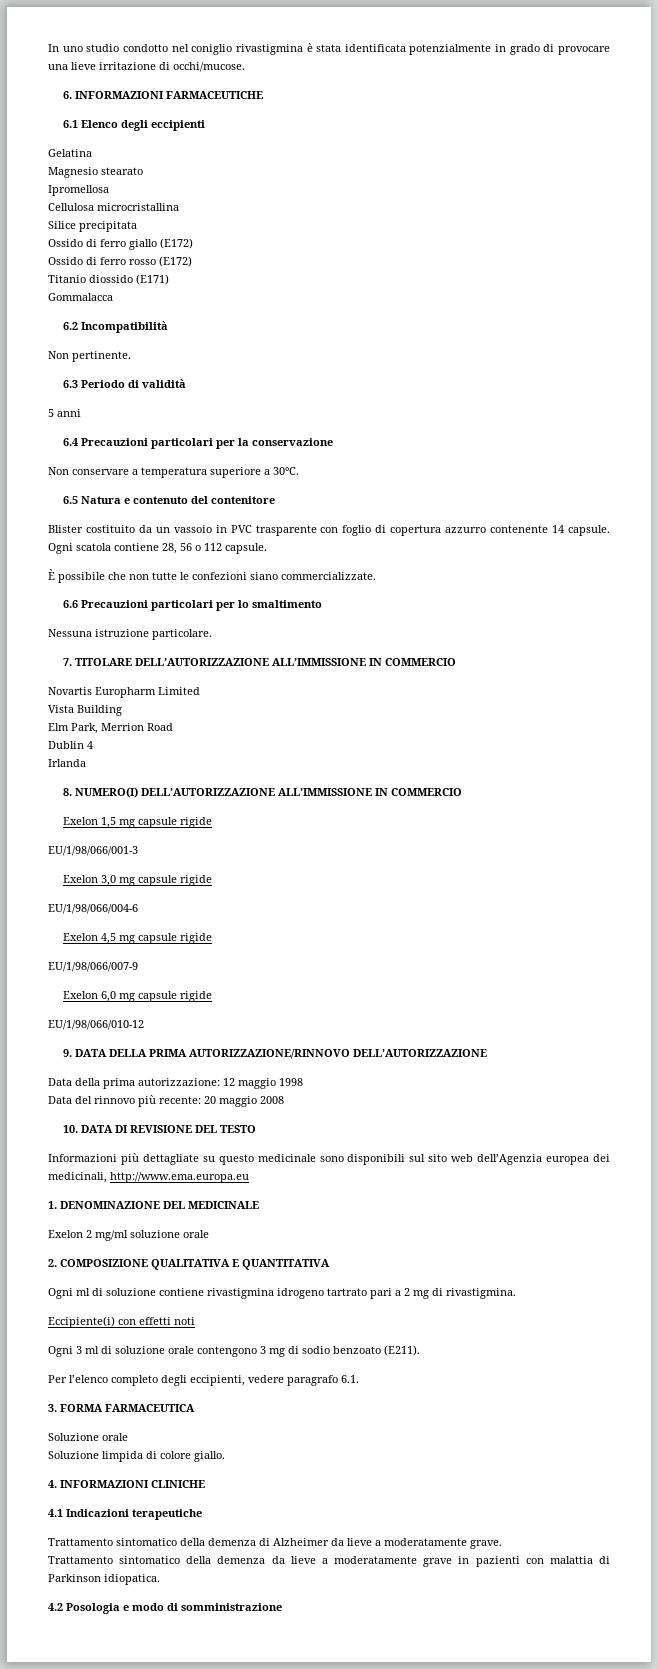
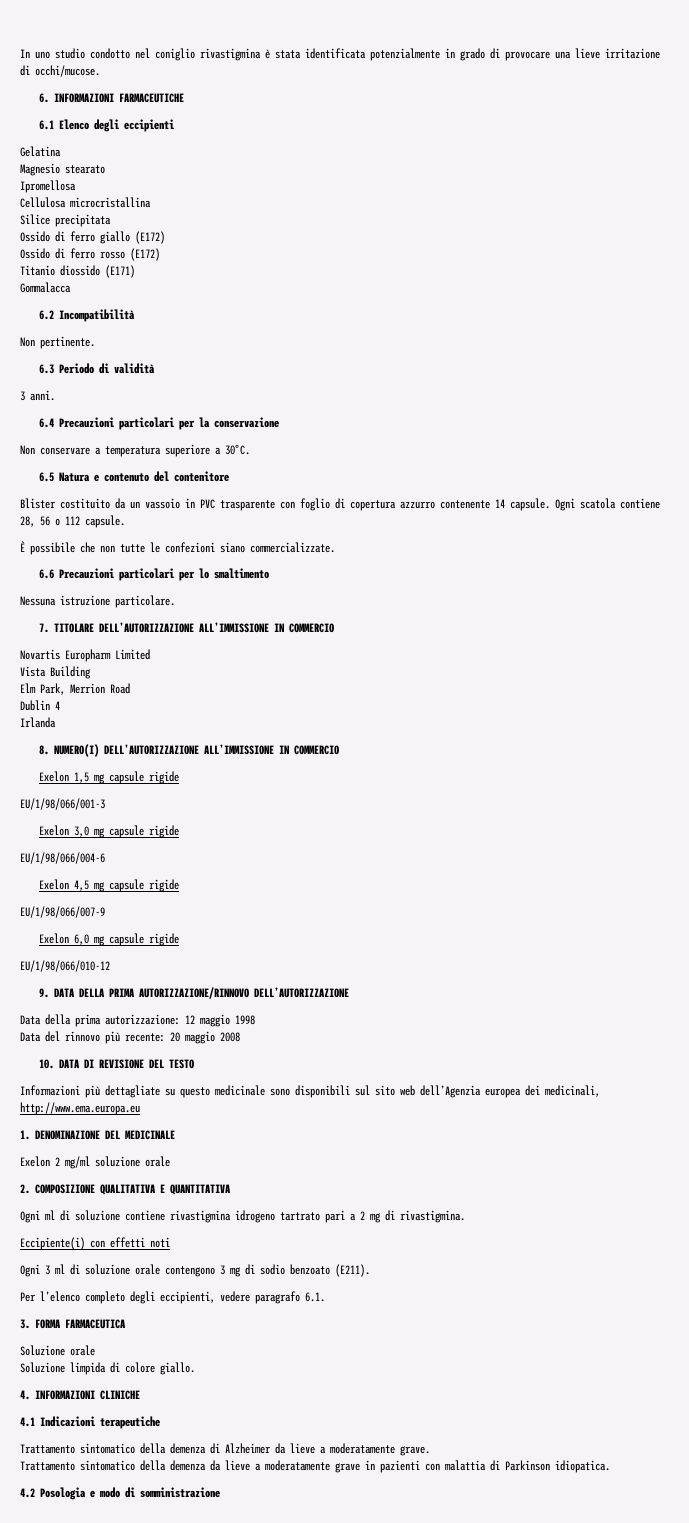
[48,409,81,417] 5 anni -> [20,390,55,401] 3 anni.

